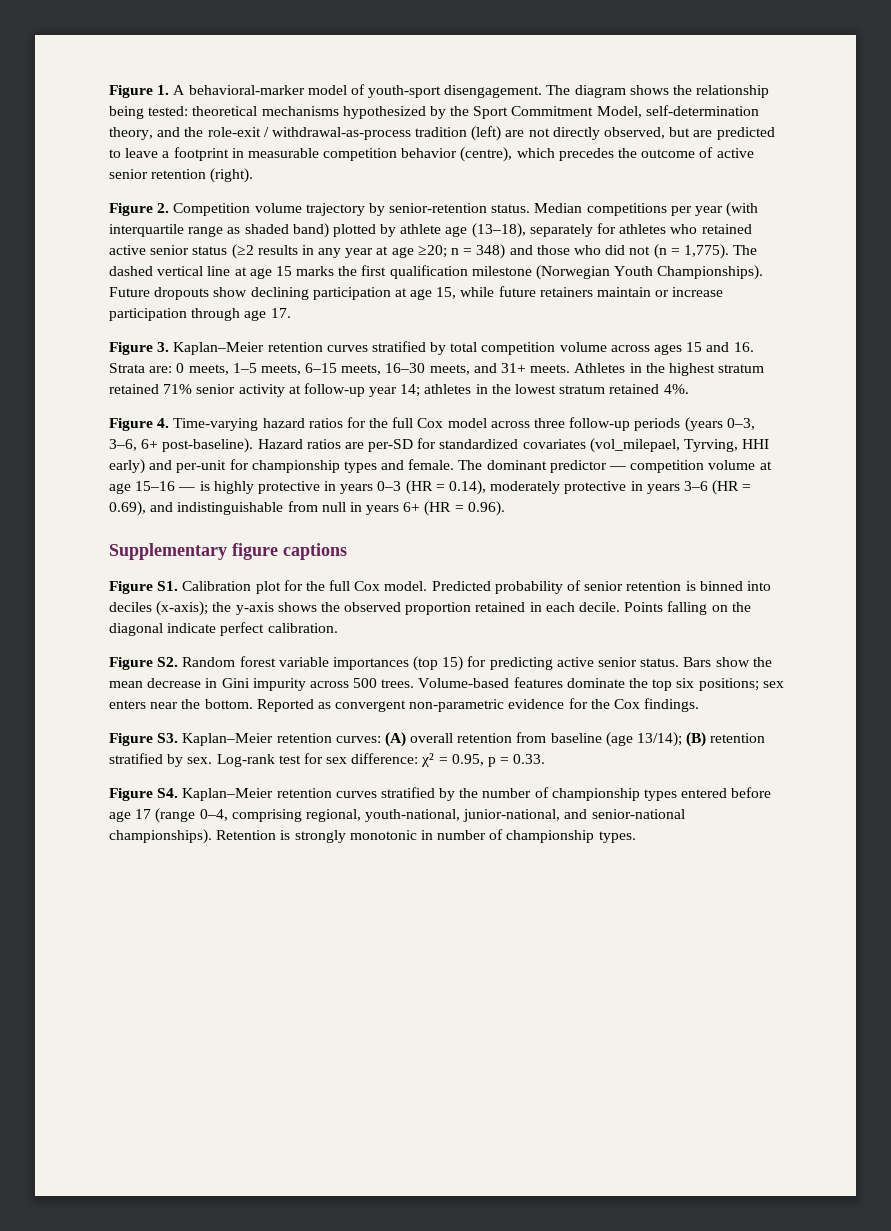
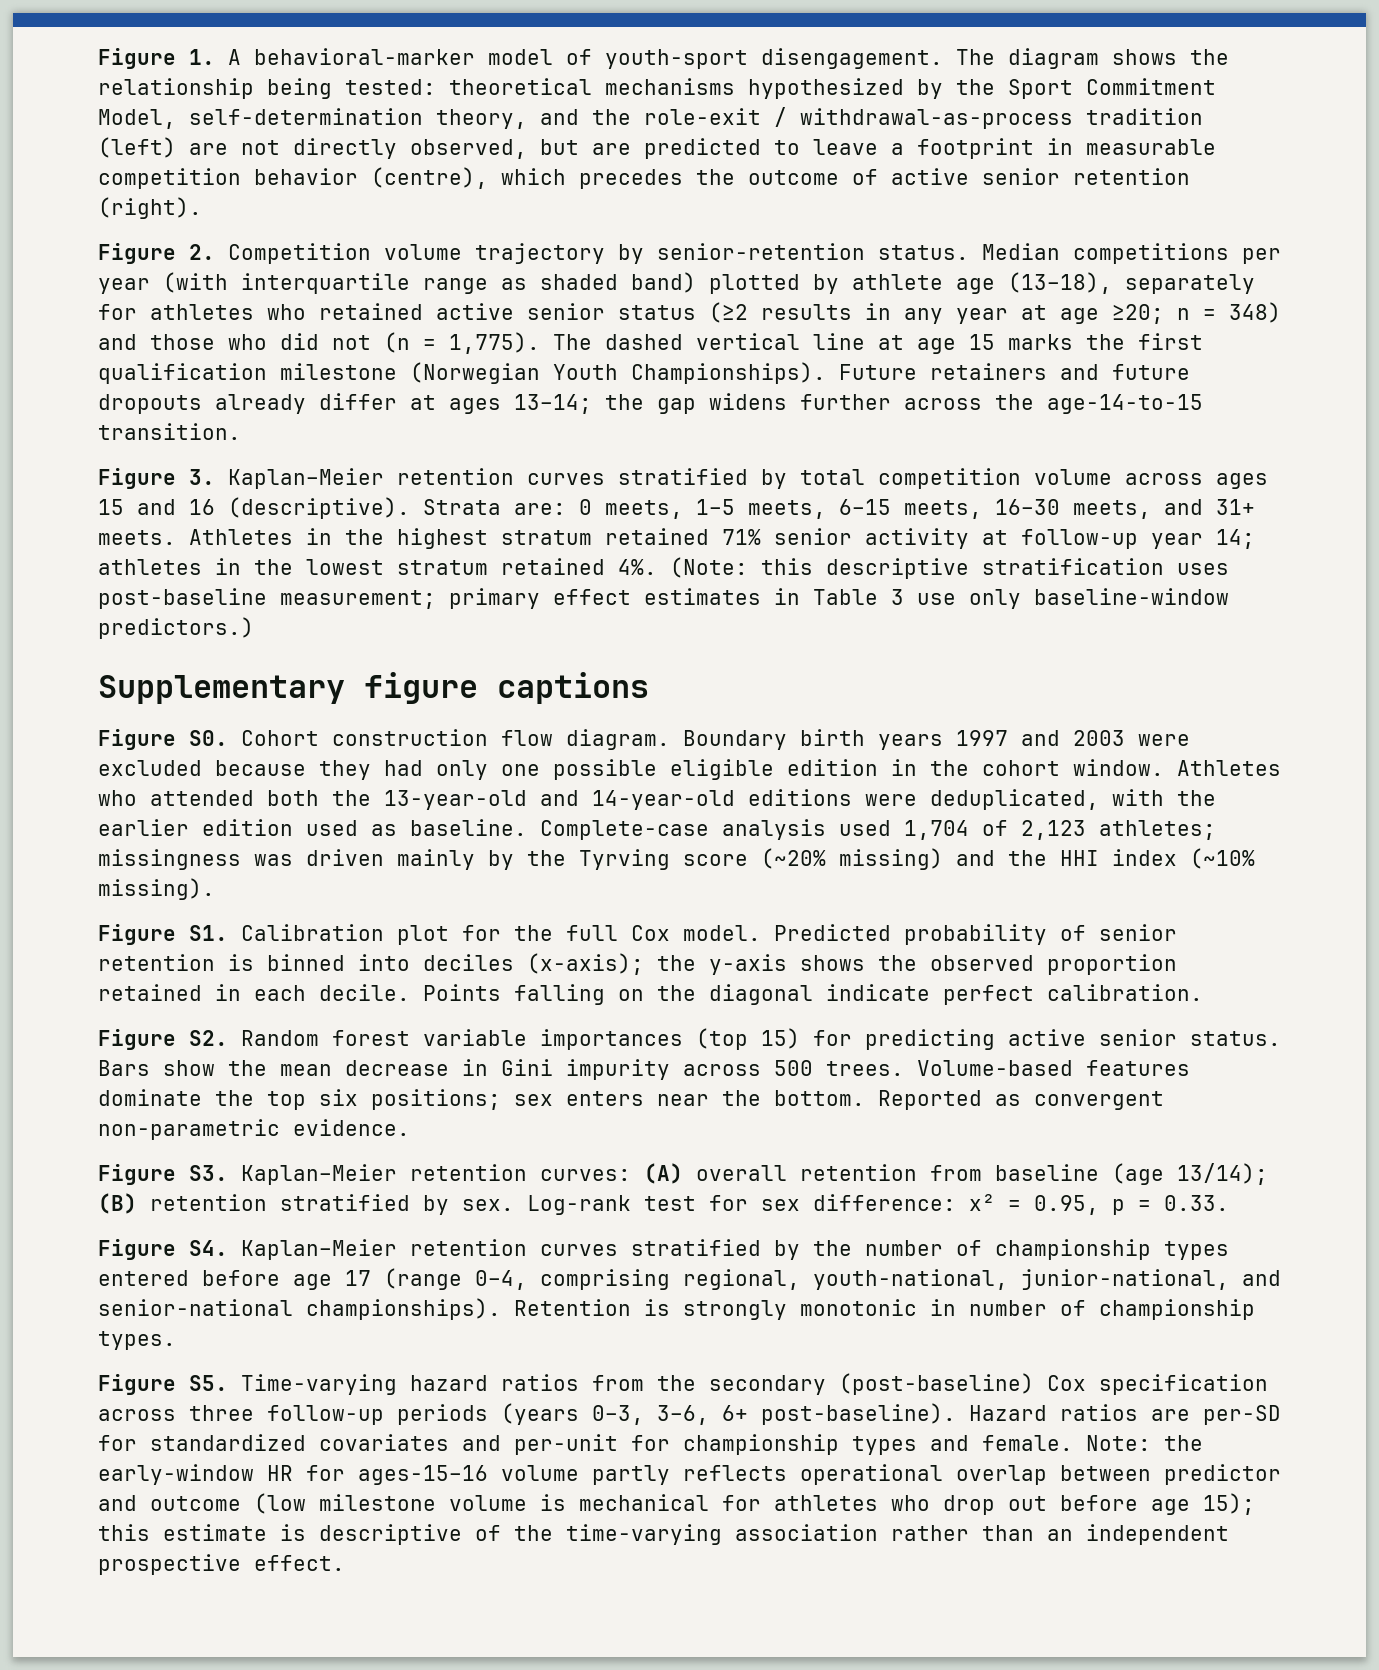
[154,286,724,300] [109,308,291,321] dropouts show declining participation at age 15, while future retainers maintain or increase participation through age 17. -> [930,363,1190,380] [98,393,1203,414] [98,423,241,440] retainers and future dropouts already differ at ages 13–14; the gap widens further across the age-14-to-15 transition.
[733,342,754,352] 16. -> [189,497,410,519] 16 (descriptive).
[109,417,755,432] [109,438,770,453] [109,459,772,474] [109,480,752,495] [109,501,505,516] [109,543,347,560] // Figure 4. Time-varying hazard ratios for the full Cox model across three follow-up periods (years 0–3, 3–6, 6+ post-baseline). Hazard ratios are per-SD for standardized covariates (vol_milepael, Tyrving, HHI early) and per-unit for championship types and female. The dominant predictor — competition volume at age 15–16 — is highly protective in years 0–3 (HR = 0.14), moderately protective in years 3–6 (HR = 0.69), and indistinguishable from null in years 6+ (HR = 0.96). // Supplementary figure captions -> [670,557,1229,579] [98,588,1229,609] [98,617,254,639] [98,672,649,704] [98,729,1190,750] [98,759,1281,780] [98,789,1216,810] [98,819,1216,840] [98,848,1255,870] [98,878,215,900] (Note: this descriptive stratification uses post-baseline measurement; primary effect estimates in Table 3 use only baseline-window predictors.) // Supplementary figure captions // Figure S0. Cohort construction flow diagram. Boundary birth years 1997 and 2003 were excluded because they had only one possible eligible edition in the cohort window. Athletes who attended both the 13-year-old and 14-year-old editions were deduplicated, with the earlier edition used as baseline. Complete-case analysis used 1,704 of 2,123 athletes; missingness was driven mainly by the Tyrving score (~20% missing) and the HHI index (~10% missing).
[508,698,700,712] evidence for the Cox findings. -> [293,1119,410,1136] evidence.
(636, 837) none -> [98,1373,1268,1395] [98,1403,1281,1425] [98,1434,1203,1455] [98,1464,1281,1485] [98,1493,1255,1515] [98,1524,1229,1545] [98,1554,345,1575] // Figure S5. Time-varying hazard ratios from the secondary (post-baseline) Cox specification across three follow-up periods (years 0–3, 3–6, 6+ post-baseline). Hazard ratios are per-SD for standardized covariates and per-unit for championship types and female. Note: the early-window HR for ages-15–16 volume partly reflects operational overlap between predictor and outcome (low milestone volume is mechanical for athletes who drop out before age 15); this estimate is descriptive of the time-varying association rather than an independent prospective effect.

